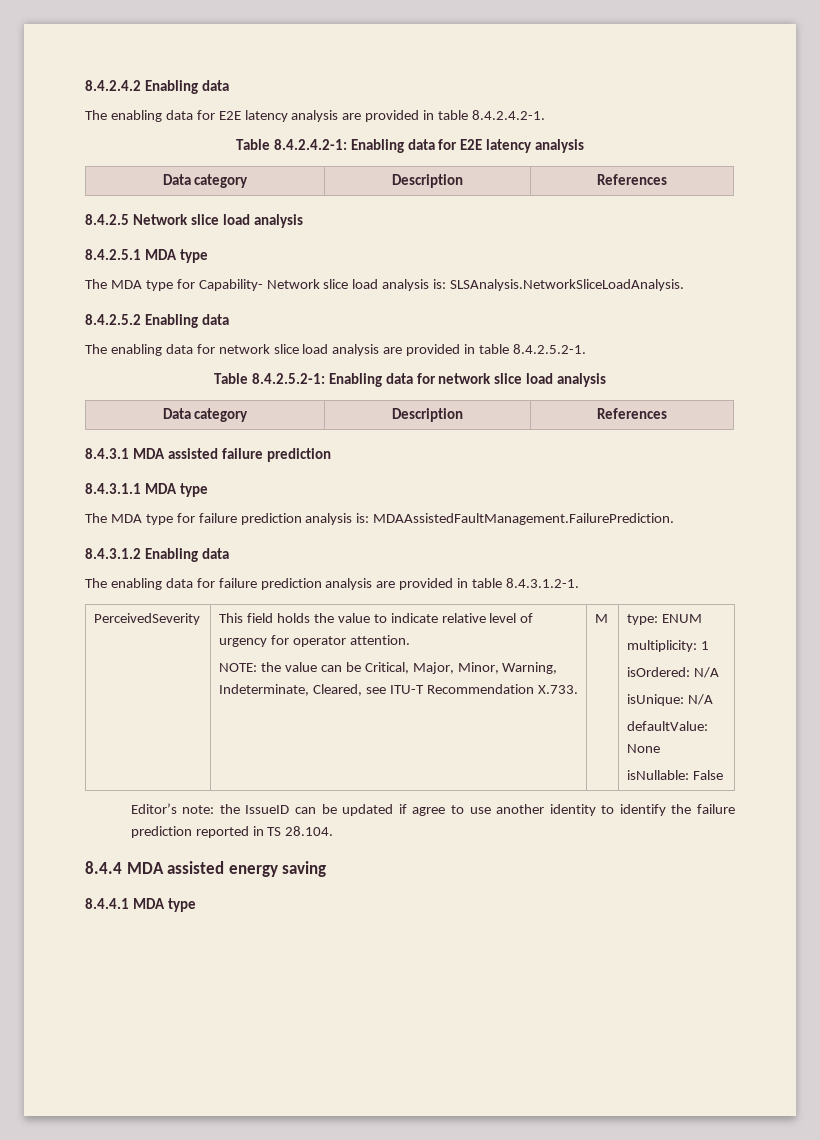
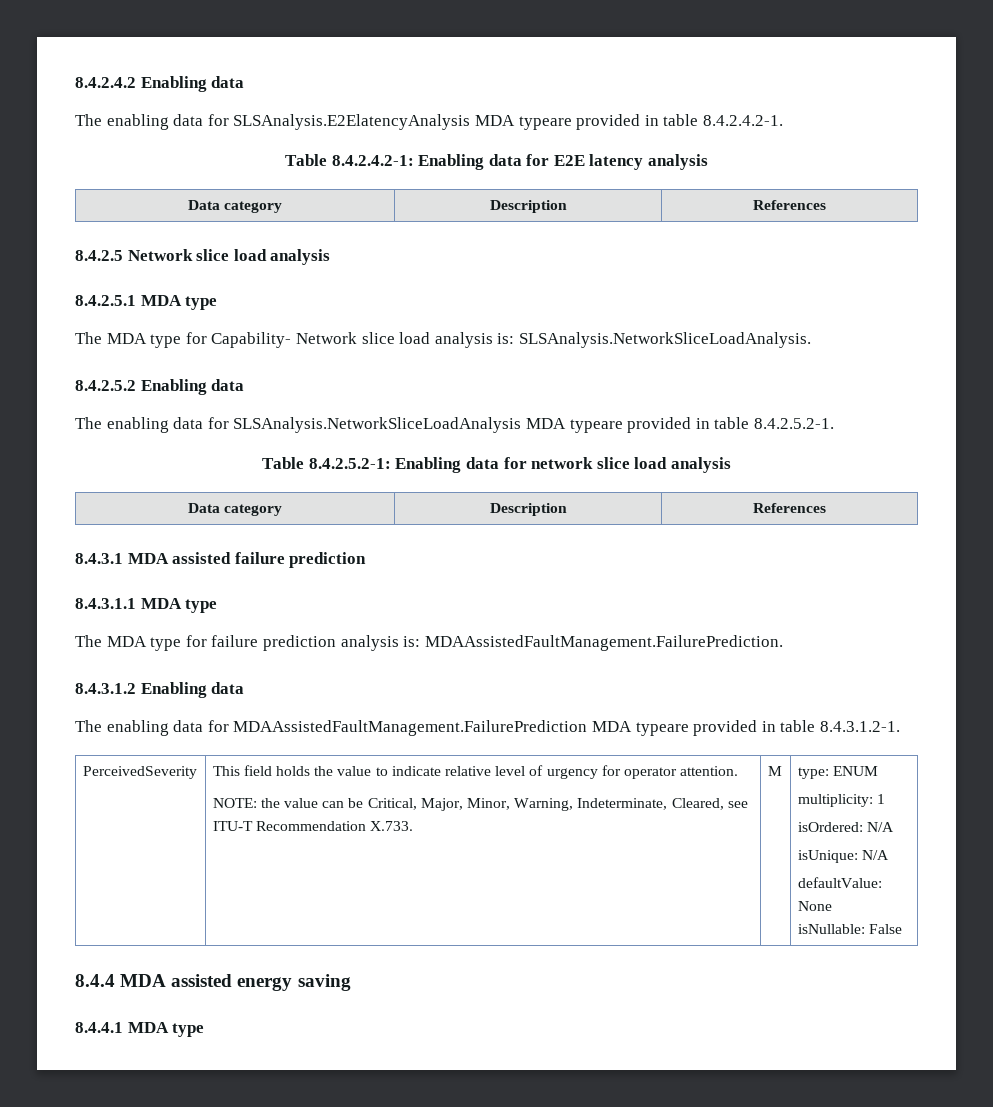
[218,110,362,122] E2E latency analysis are -> [233,114,572,130] SLSAnalysis.E2ElatencyAnalysis MDA typeare
[218,344,403,356] network slice load analysis are -> [233,417,623,433] SLSAnalysis.NetworkSliceLoadAnalysis MDA typeare
[218,578,396,590] failure prediction analysis are -> [233,720,689,736] MDAAssistedFaultManagement.FailurePrediction MDA typeare
[130,803,736,816] [130,826,334,838] // Editor’s note: the IssueID can be updated if agree to use another identity to identify the failure prediction reported in TS 28.104. -> (902, 929) none

